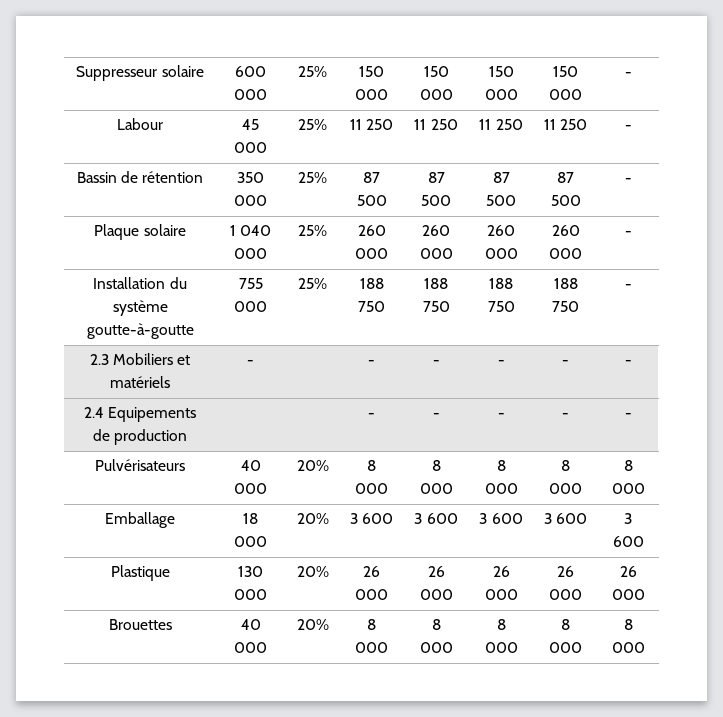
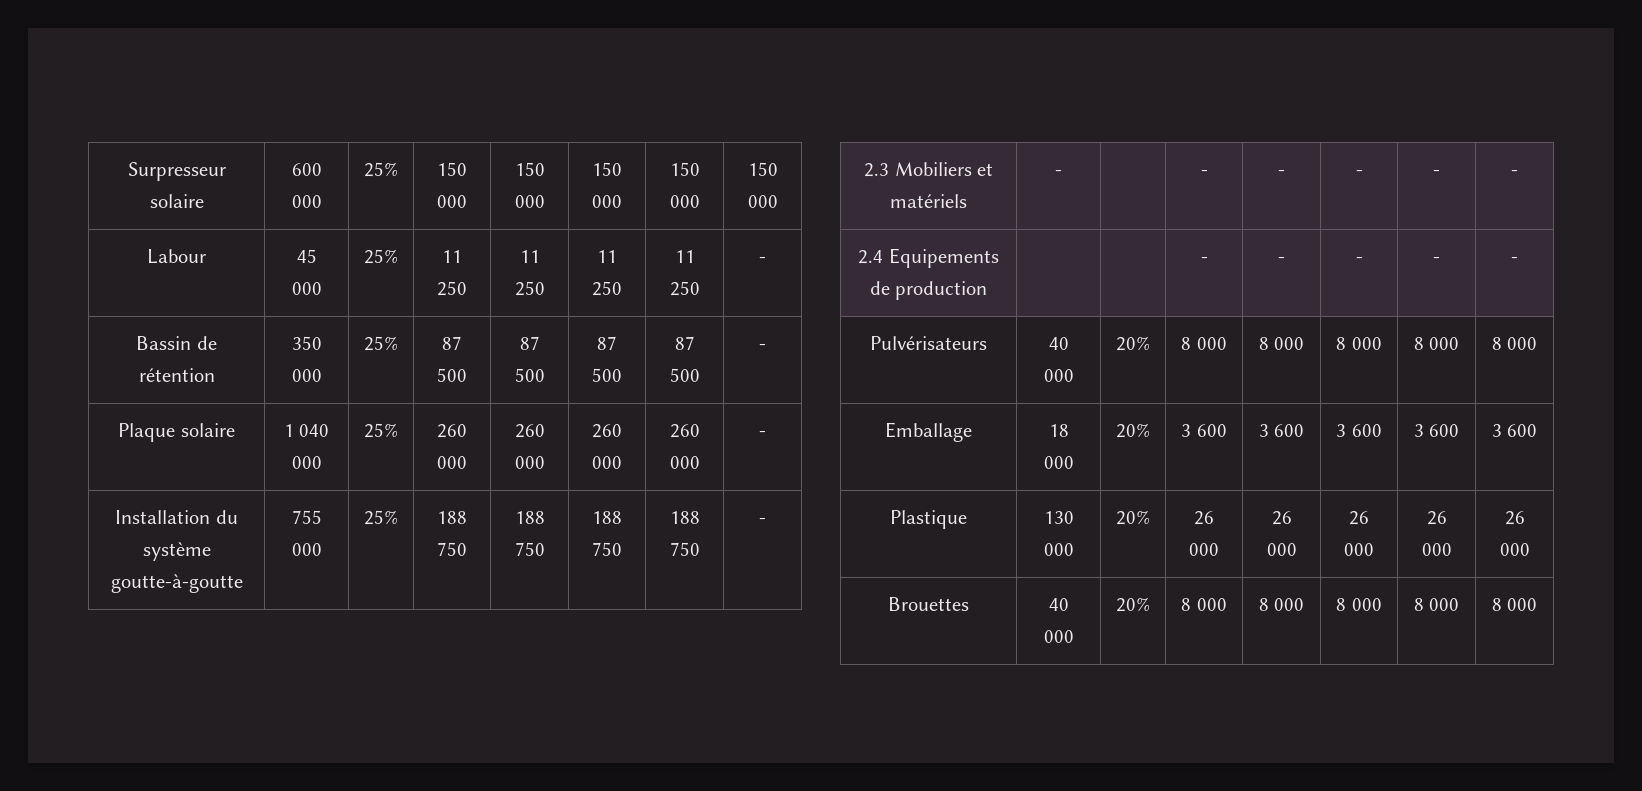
[76,66,158,81] Suppresseur -> [127,162,226,181] Surpresseur
[624,72,632,77] - -> [747,162,778,176] [747,195,778,208] 150 000

